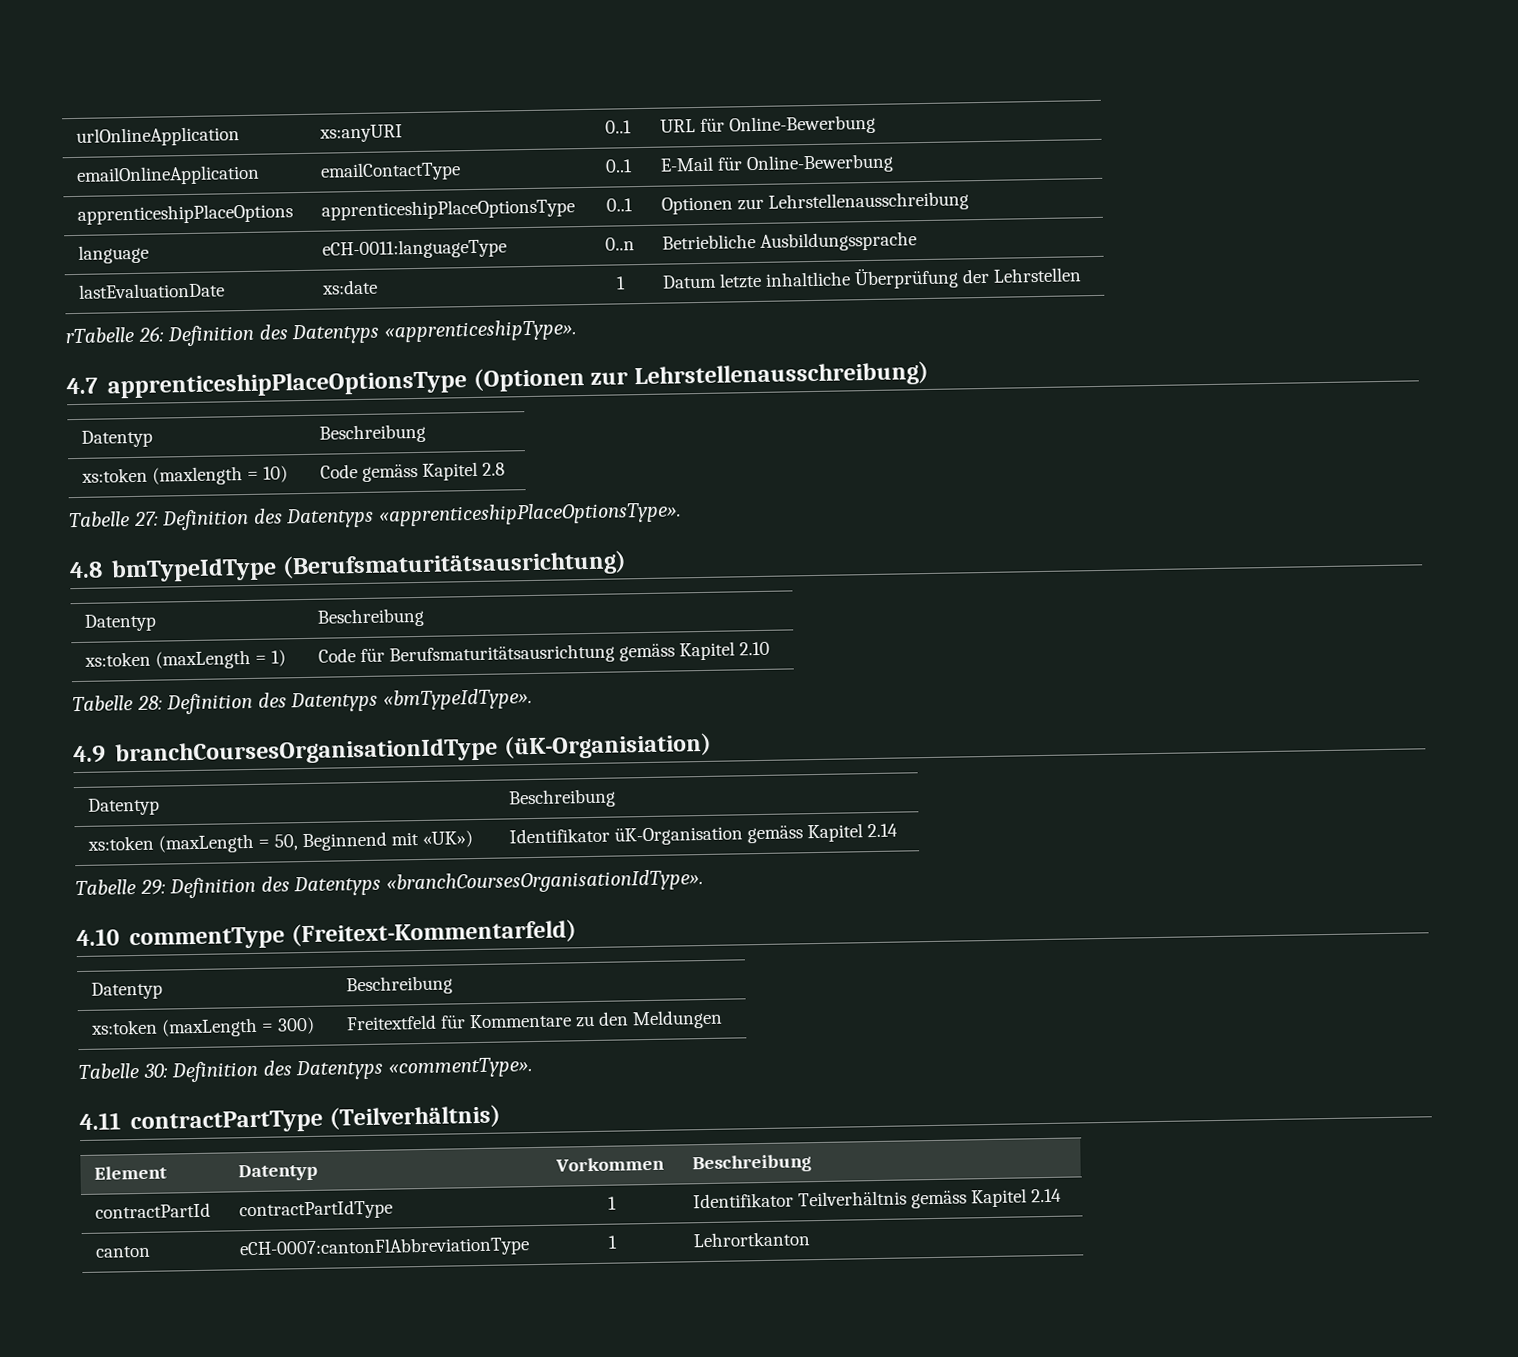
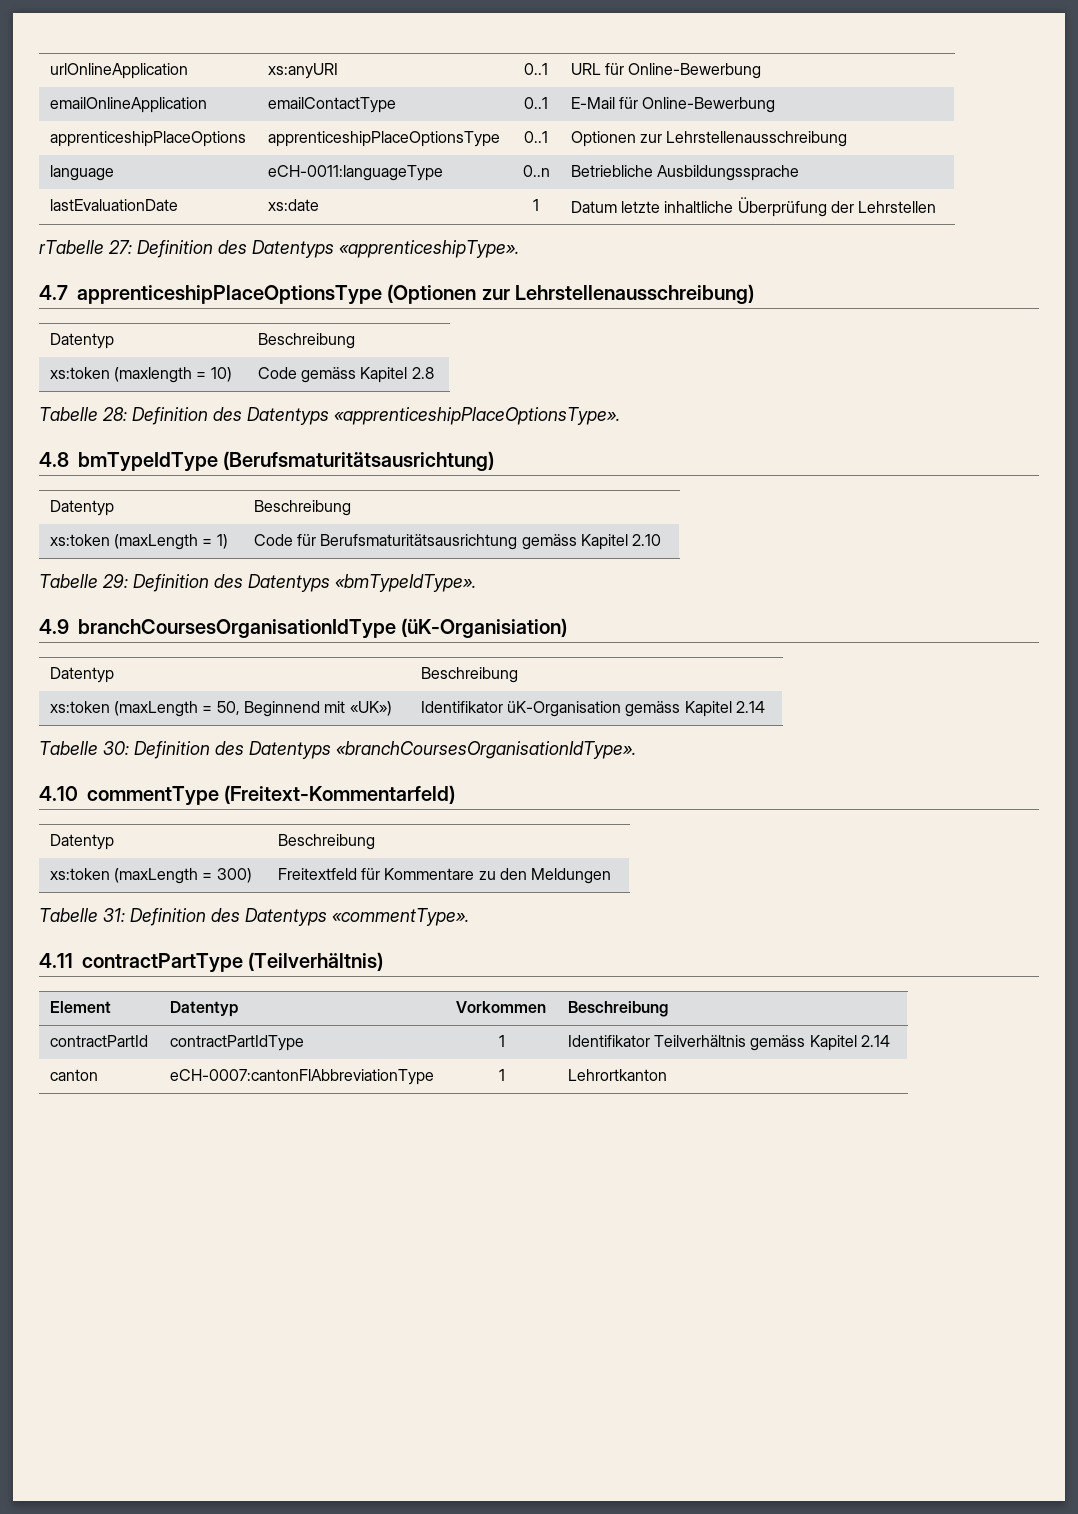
[137,326,164,342] 26: -> [108,240,132,254] 27:
[132,511,159,527] 27: -> [102,407,127,421] 28:
[136,695,163,710] 28: -> [102,574,128,588] 29:
[139,879,166,895] 29: -> [103,741,129,755] 30:
[142,1063,168,1078] 30: -> [103,908,125,922] 31:

